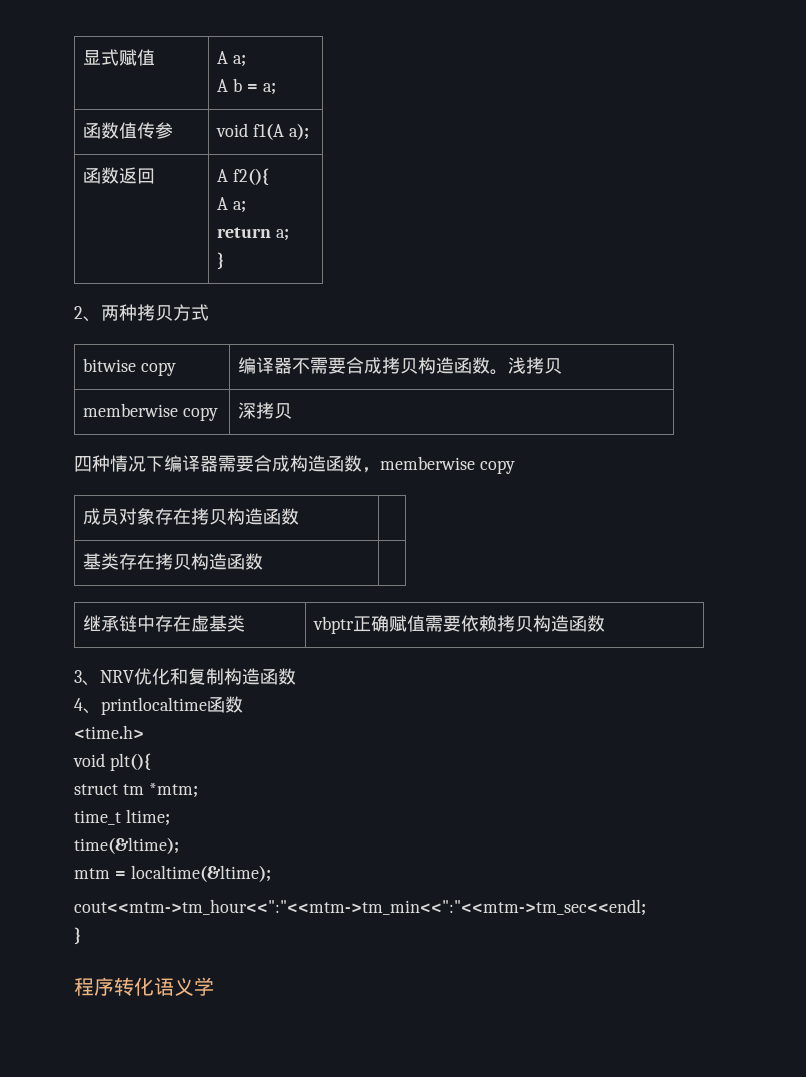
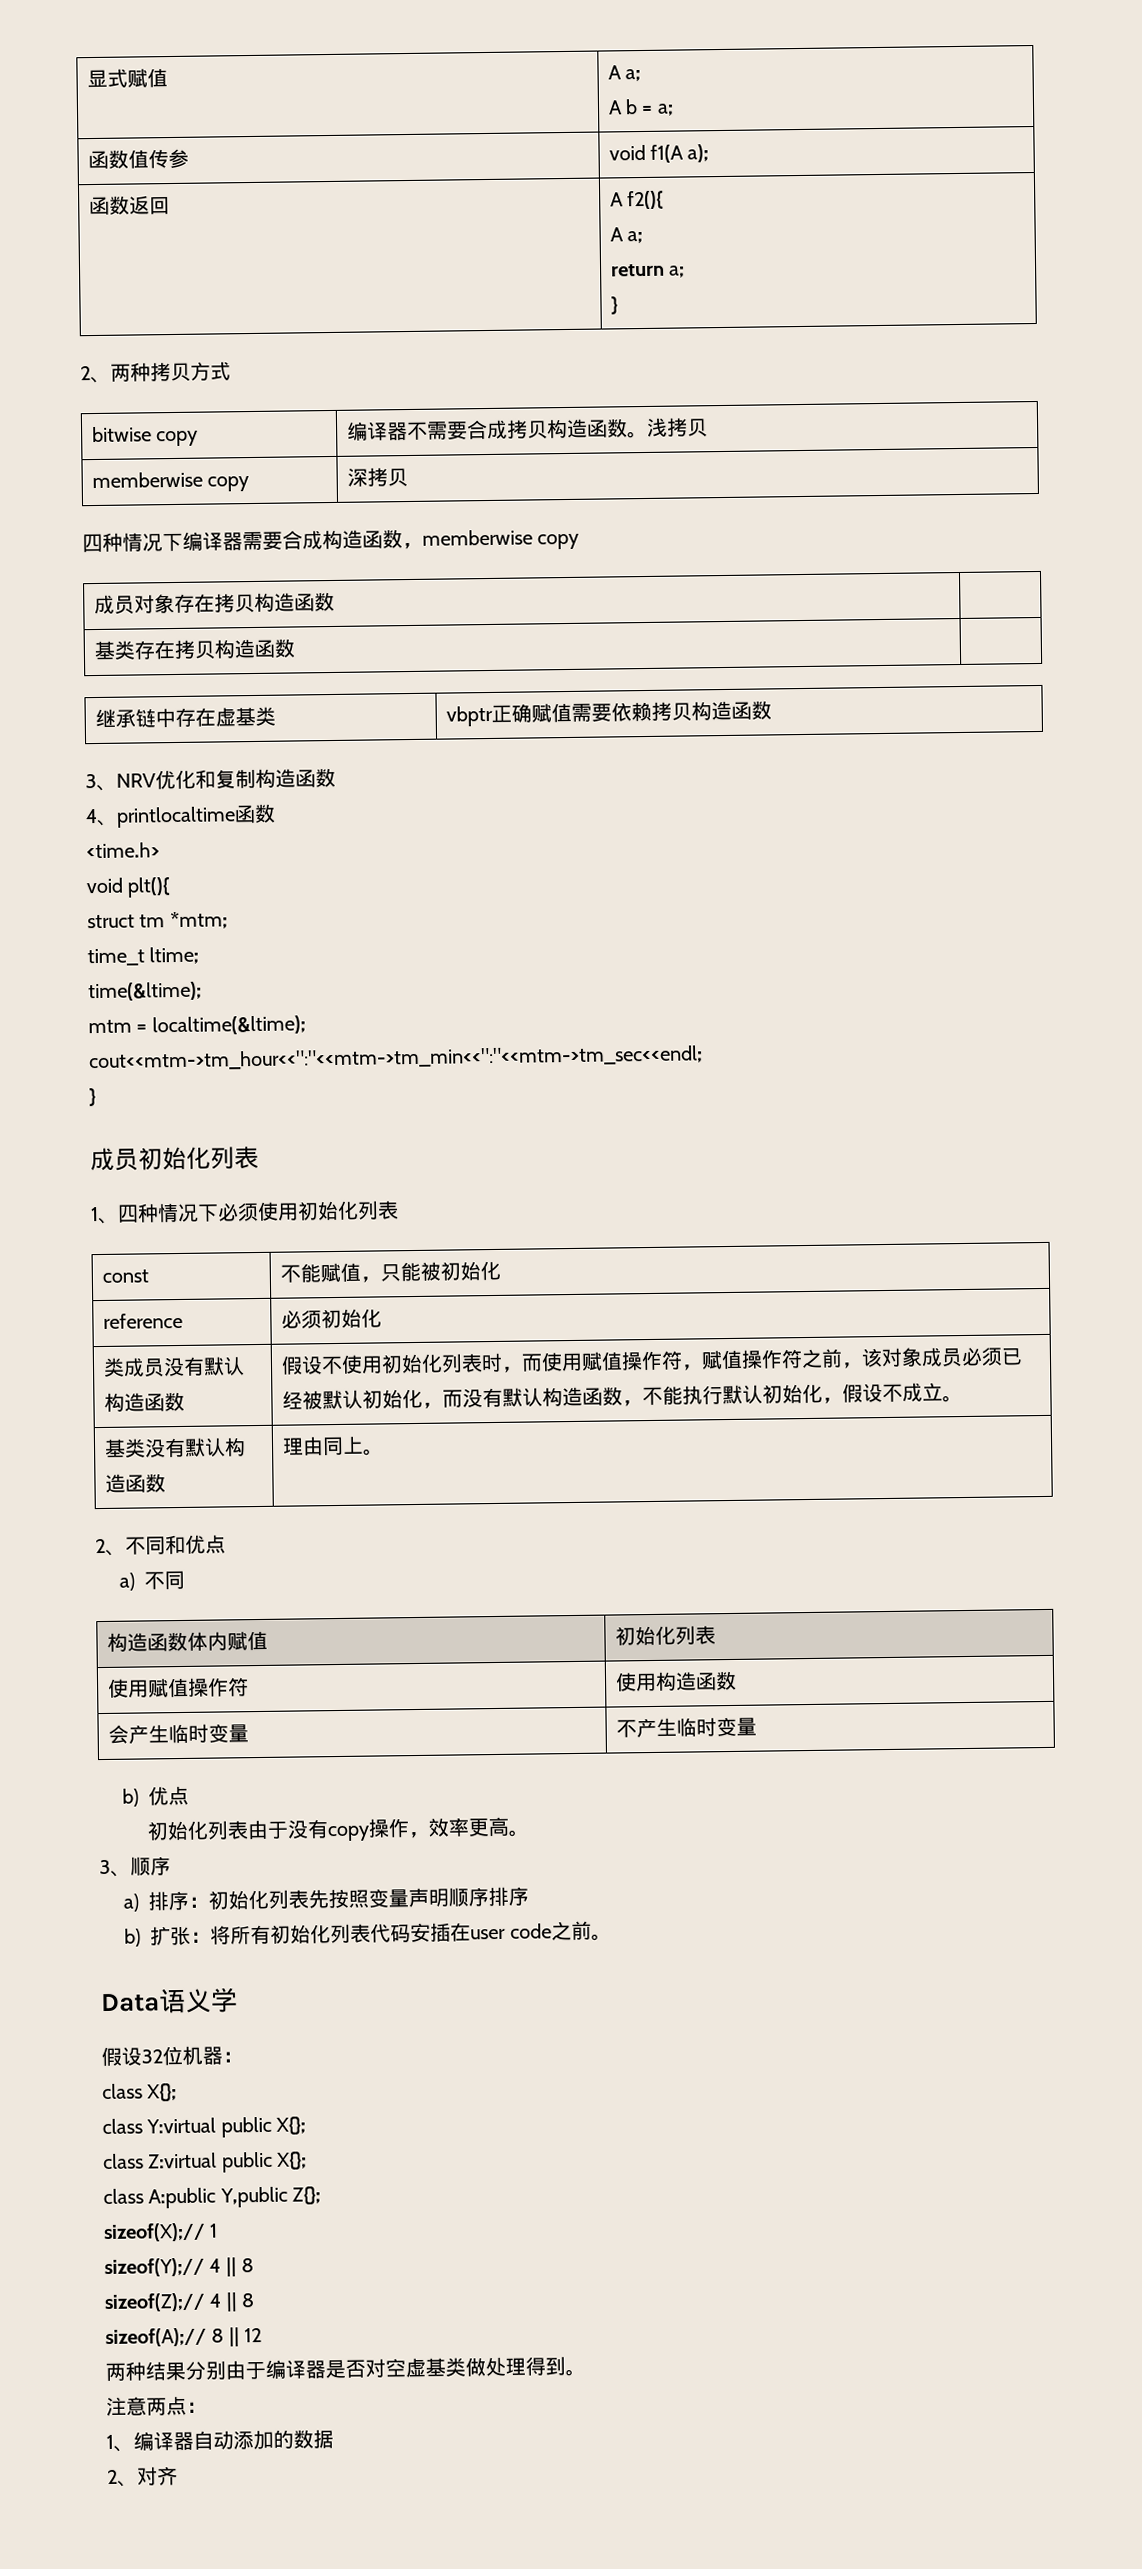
[74,977,214,996] 程序转化语义学 -> [90,1145,259,1172] [90,1200,399,1225] [101,1269,149,1283] [279,1260,501,1283] [102,1312,183,1329] [280,1308,382,1329] [102,1356,245,1378] [103,1391,185,1412] [280,1347,1023,1375] [281,1382,963,1410] [103,1437,246,1458] [104,1473,166,1493] [281,1436,384,1456] [95,1534,226,1556] [119,1570,186,1591] [106,1630,268,1652] [614,1625,716,1646] [106,1677,249,1698] [614,1670,737,1692] [107,1723,249,1744] [615,1716,757,1738] [122,1785,190,1807] [146,1816,530,1842] [99,1856,171,1877] [123,1886,530,1912] [124,1920,612,1947] [101,1987,238,2014] [101,2045,243,2067] [102,2083,178,2102] [102,2116,307,2138] [103,2151,308,2173] [103,2186,322,2209] [103,2222,219,2243] [104,2257,255,2278] [104,2292,256,2313] [105,2327,263,2348] [105,2356,586,2382] [106,2395,207,2417] [106,2429,334,2452] [107,2466,178,2487] 成员初始化列表 // 1、四种情况下必须使用初始化列表 // const | 不能赋值，只能被初始化 // reference | 必须初始化 // 类成员没有默认构造函数 | 假设不使用初始化列表时，而使用赋值操作符，赋值操作符之前，该对象成员必须已经被默认初始化，而没有默认构造函数，不能执行默认初始化，假设不成立。 // 基类没有默认构造函数 | 理由同上。 // 2、不同和优点 // a)不同 // 构造函数体内赋值 | 初始化列表 // 使用赋值操作符 | 使用构造函数 // 会产生临时变量 | 不产生临时变量 // b)优点 // 初始化列表由于没有copy操作，效率更高。 // 3、顺序 // a)排序：初始化列表先按照变量声明顺序排序 // b)扩张：将所有初始化列表代码安插在user code之前。 // Data语义学 // 假设32位机器： // class X{}; // class Y:virtual public X{}; // class Z:virtual public X{}; // class A:public Y,public Z{}; // sizeof(X);// 1 // sizeof(Y);// 4 || 8 // sizeof(Z);// 4 || 8 // sizeof(A);// 8 || 12 // 两种结果分别由于编译器是否对空虚基类做处理得到。 // 注意两点： // 1、编译器自动添加的数据 // 2、对齐

